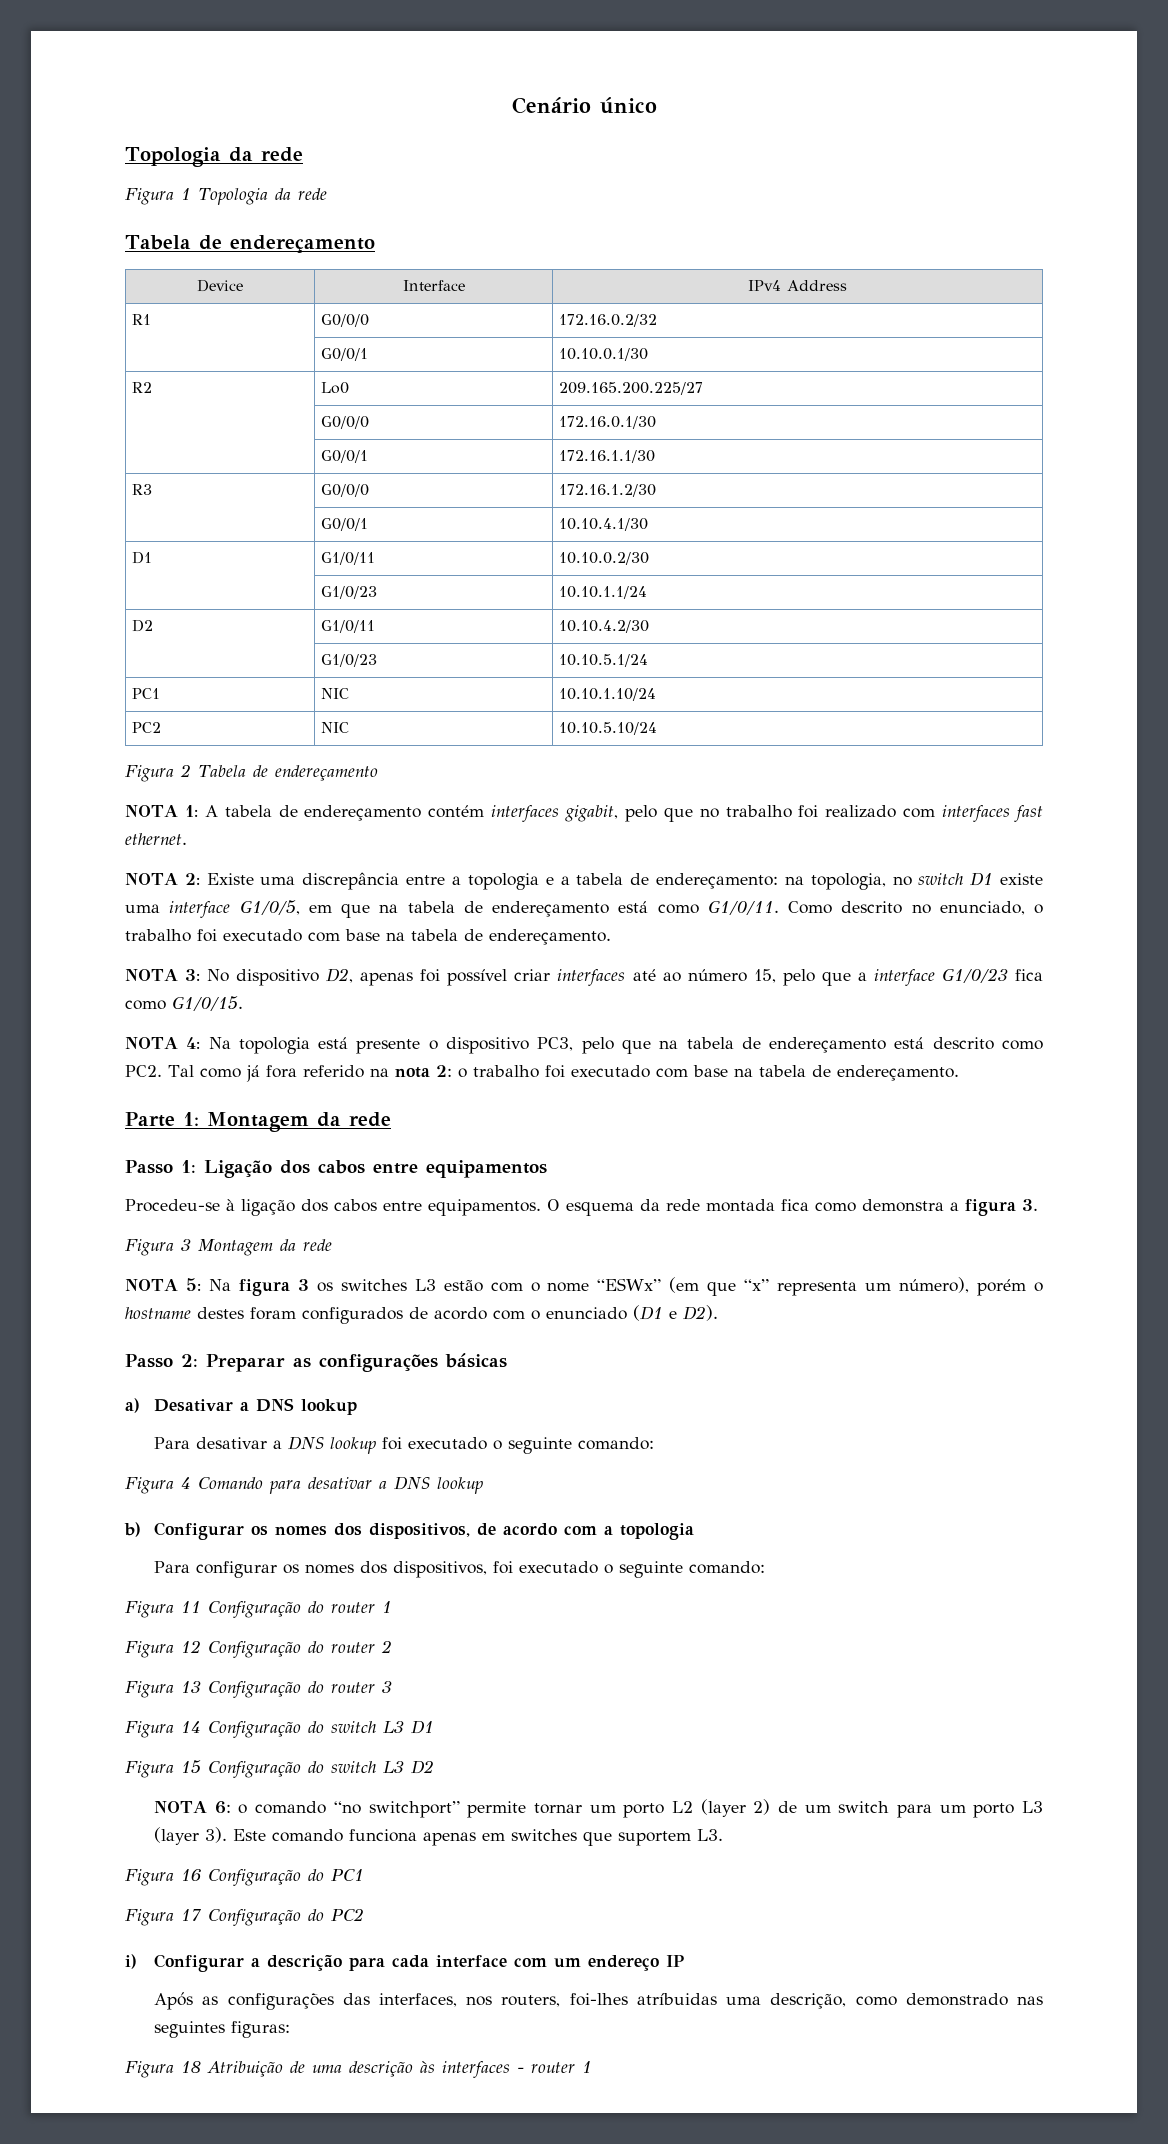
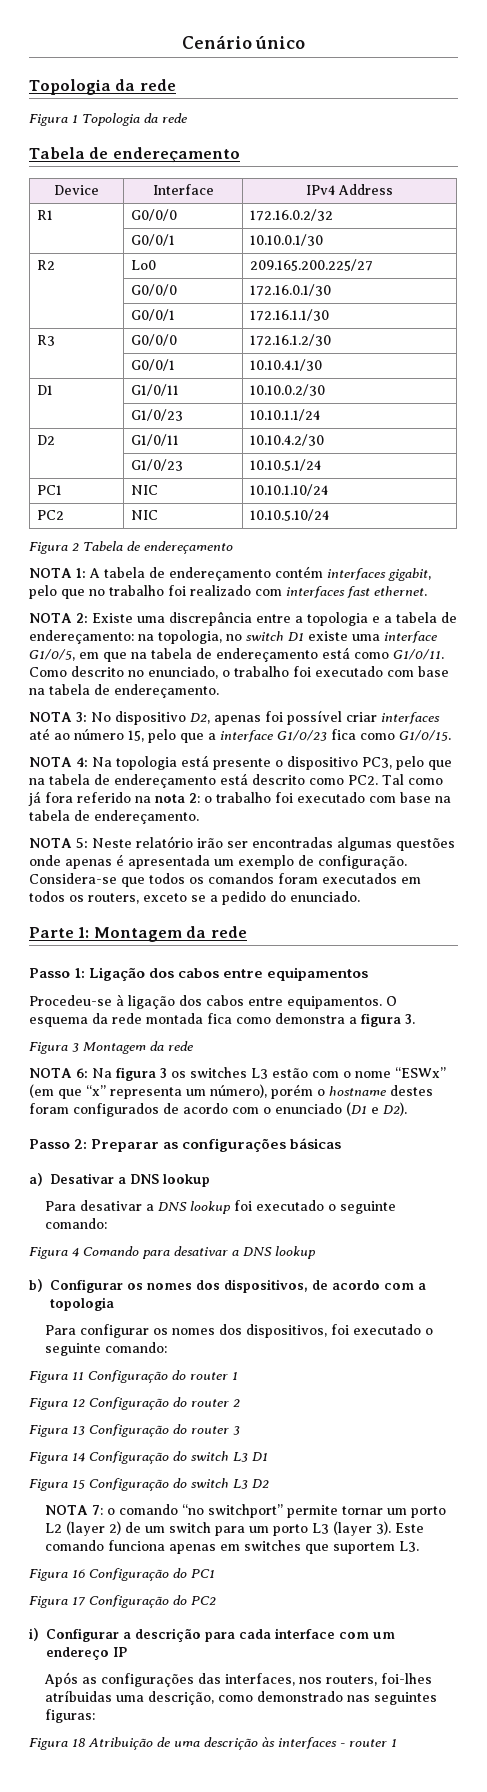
(959, 1073) none -> [29,836,455,851] [29,854,407,869] [29,873,421,887] [29,891,360,905] // NOTA 5: Neste relatório irão ser encontradas algumas questões onde apenas é apresentada um exemplo de configuração. Considera-se que todos os comandos foram executados em todos os routers, exceto se a pedido do enunciado.
[185,1278,201,1291] 5: -> [76,1068,88,1078] 6:
[214,1801,231,1814] 6: -> [91,1505,103,1515] 7:

